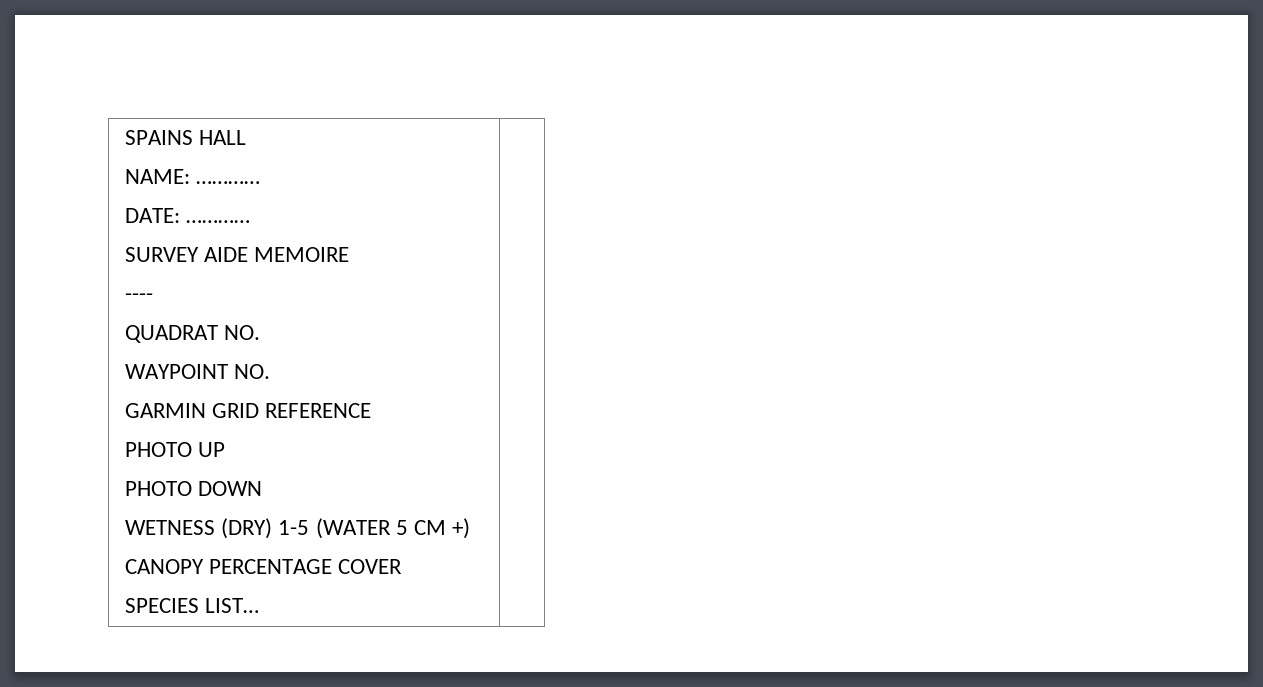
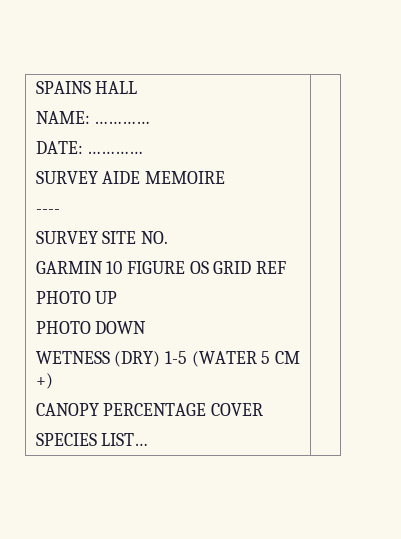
[124,325,261,343] [124,364,228,379] QUADRAT NO. // WAYPOINT -> [35,231,137,244] SURVEY SITE
[212,403,372,418] GRID REFERENCE -> [106,261,287,274] 10 FIGURE OS GRID REF

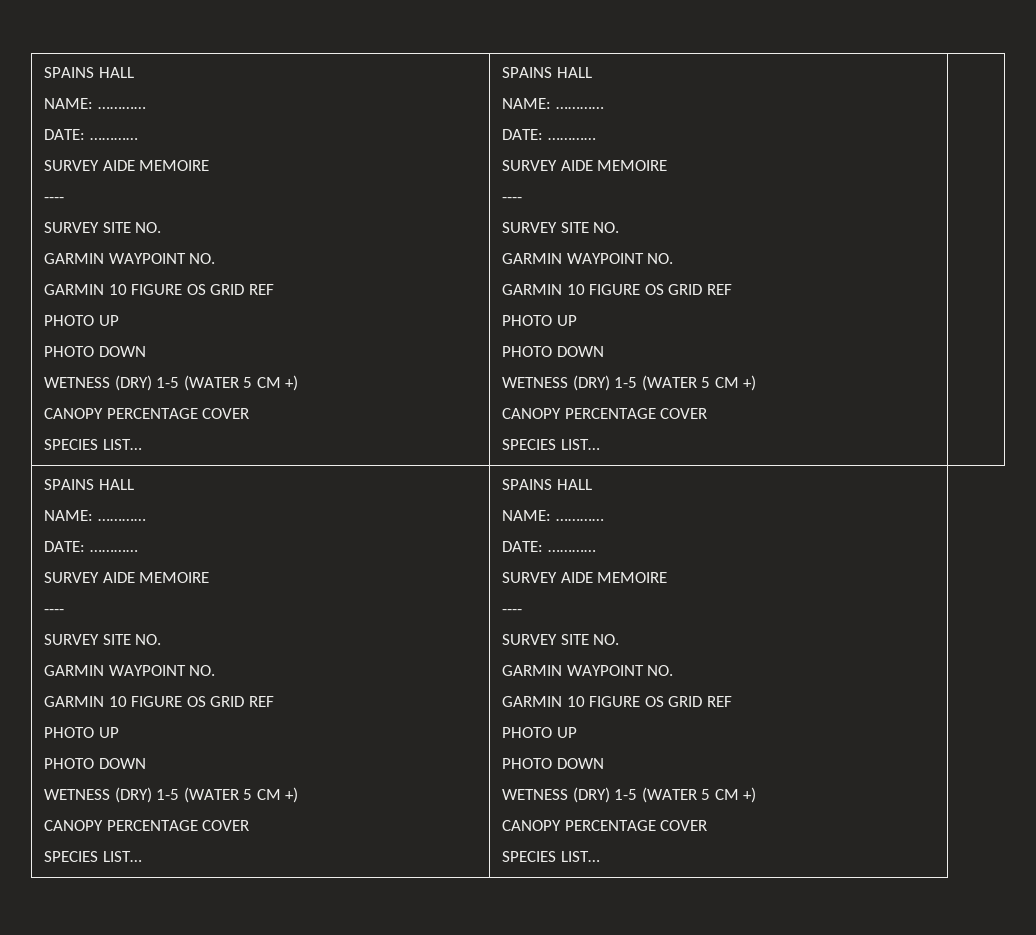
(169, 237) none -> [44,253,216,264] // GARMIN WAYPOINT NO.
(149, 439) none -> [502,67,592,78] [502,98,604,109] [502,129,596,140] [502,160,668,171] [502,197,523,202] [502,222,620,233] [502,253,674,264] [502,284,732,295] [502,315,577,326] [502,346,604,357] [502,375,757,391] [502,408,708,419] [502,439,600,450] [44,479,134,490] [44,510,146,521] [44,541,138,552] [44,572,210,583] [44,609,65,614] [44,634,162,645] [44,665,216,676] [44,696,274,707] [44,727,119,738] [44,758,146,769] [44,787,299,803] [44,820,250,831] [44,851,142,862] [502,479,592,490] [502,510,604,521] [502,541,596,552] [502,572,668,583] [502,609,523,614] [502,634,620,645] [502,665,674,676] [502,696,732,707] [502,727,577,738] [502,758,604,769] [502,787,757,803] [502,820,708,831] [502,851,600,862] SPAINS HALL // NAME: ………… // DATE: ………… // SURVEY AIDE MEMOIRE // ---- // SURVEY SITE NO. // GARMIN WAYPOINT NO. // GARMIN 10 FIGURE OS GRID REF // PHOTO UP // PHOTO DOWN // WETNESS (DRY) 1-5 (WATER 5 CM +) // CANOPY PERCENTAGE COVER // SPECIES LIST… | // SPAINS HALL // NAME: ………… // DATE: ………… // SURVEY AIDE MEMOIRE // ---- // SURVEY SITE NO. // GARMIN WAYPOINT NO. // GARMIN 10 FIGURE OS GRID REF // PHOTO UP // PHOTO DOWN // WETNESS (DRY) 1-5 (WATER 5 CM +) // CANOPY PERCENTAGE COVER // SPECIES LIST… | SPAINS HALL // NAME: ………… // DATE: ………… // SURVEY AIDE MEMOIRE // ---- // SURVEY SITE NO. // GARMIN WAYPOINT NO. // GARMIN 10 FIGURE OS GRID REF // PHOTO UP // PHOTO DOWN // WETNESS (DRY) 1-5 (WATER 5 CM +) // CANOPY PERCENTAGE COVER // SPECIES LIST…

